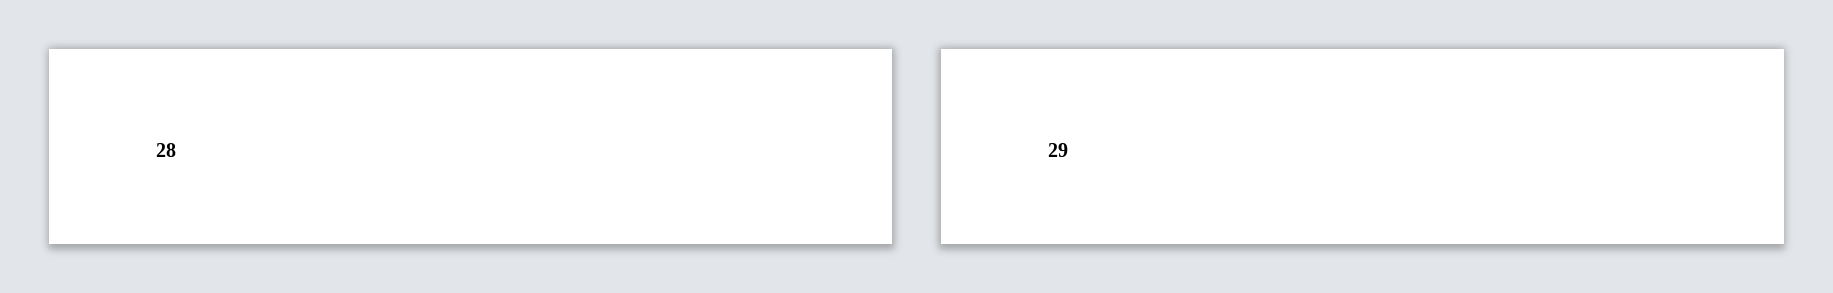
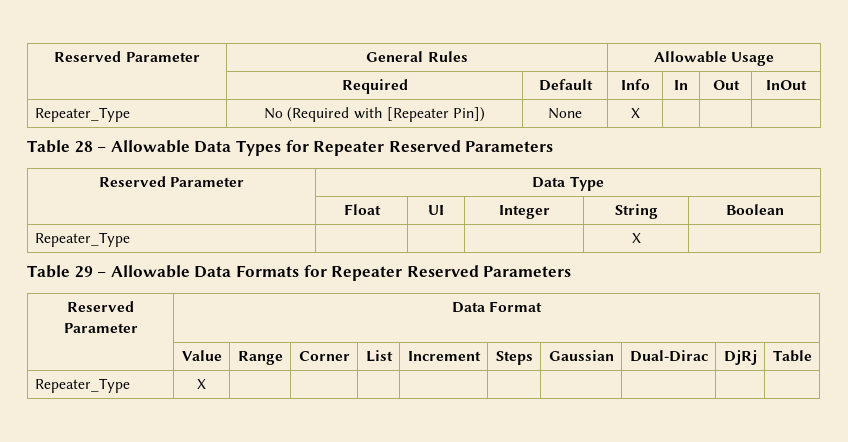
[156,143,176,157] [1048,143,1068,157] 28 // 29 -> [54,51,200,62] [366,51,468,62] [653,51,775,66] [341,79,408,94] [538,79,593,91] [620,79,650,90] [674,80,688,90] [712,80,740,90] [766,80,807,90] [34,107,130,122] [264,107,485,122] [548,108,582,119] [630,108,640,118] [27,140,554,156] [98,176,245,187] [532,176,604,191] [343,204,381,215] [428,205,444,215] [498,205,550,219] [614,204,658,219] [725,204,784,215] [34,232,130,247] [631,233,641,243] [27,265,572,281] [67,301,134,312] [63,323,138,333] [451,301,543,313] [181,350,222,361] [237,351,283,365] [298,351,350,361] [365,350,393,362] [407,351,481,361] [495,351,533,365] [548,350,614,361] [629,350,708,362] [723,350,757,365] [772,350,812,362] [34,378,130,393] [197,379,206,389] Reserved Parameter | General Rules | Allowable Usage // | Required | Default | Info | In | Out | InOut // Repeater_Type | No (Required with [Repeater Pin]) | None | X | | | // Table 28 – Allowable Data Types for Repeater Reserved Parameters // Reserved Parameter | Data Type // | Float | UI | Integer | String | Boolean // Repeater_Type | | | | X | // Table 29 – Allowable Data Formats for Repeater Reserved Parameters // Reserved Parameter | Data Format // | Value | Range | Corner | List | Increment | Steps | Gaussian | Dual-Dirac | DjRj | Table // Repeater_Type | X | | | | | | | | |

